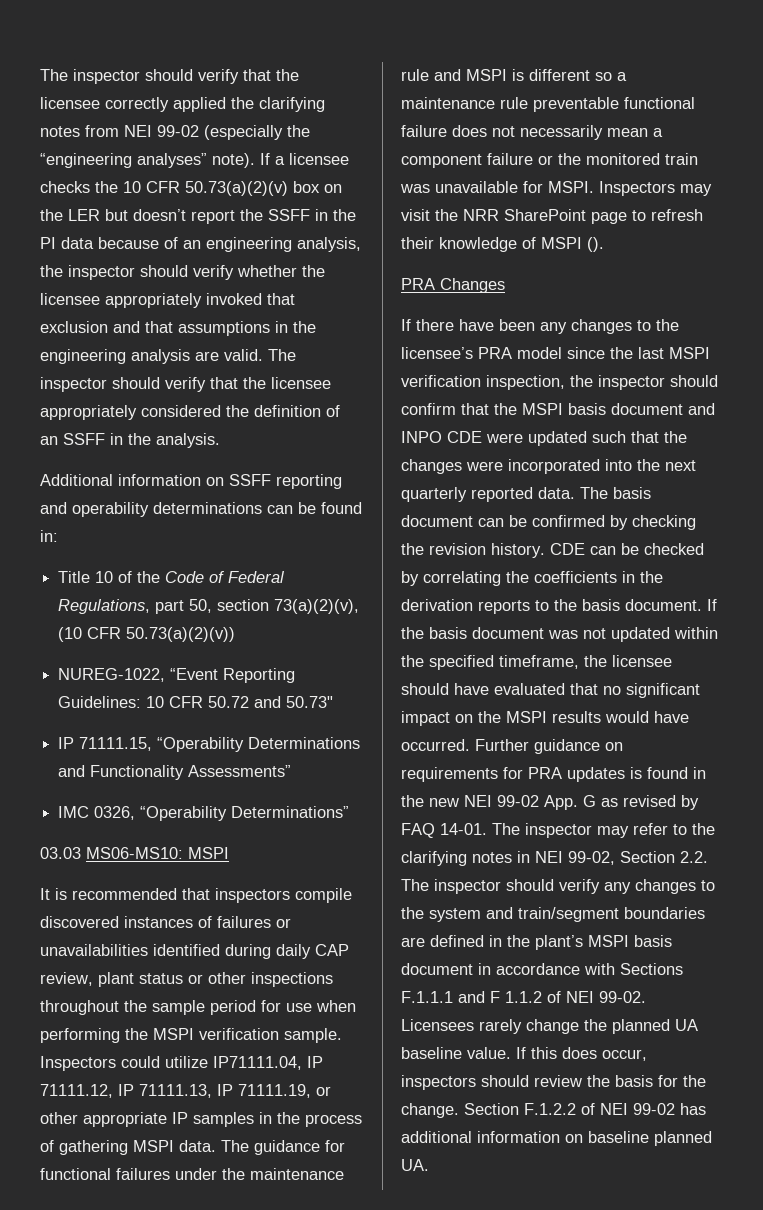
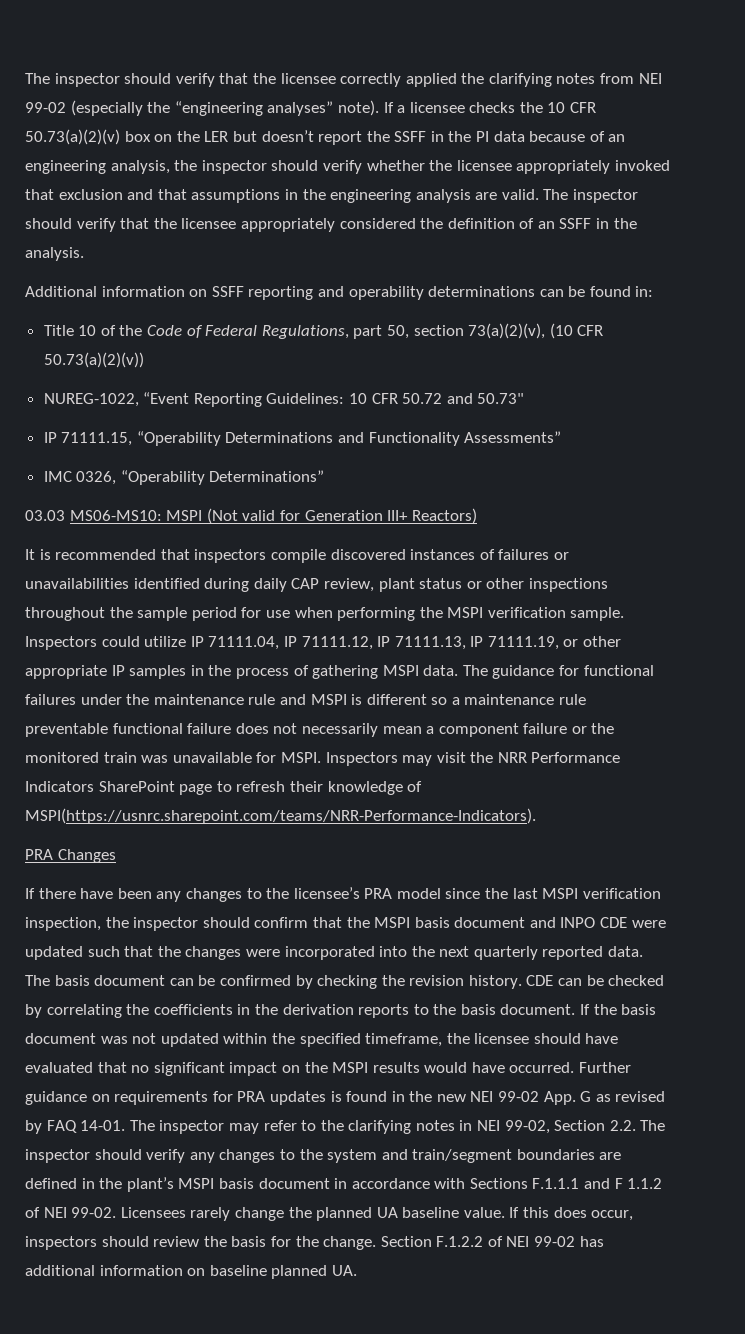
(229, 853) none -> [206,508,477,524] (Not valid for Generation III+ Reactors)
[213,1056,302,1070] IP71111.04, -> [190,636,280,650] IP 71111.04,
(499, 215) none -> [531,752,621,763] [25,781,94,792] Performance Indicators
[541,237,604,252] MSPI (). -> [25,808,536,824] MSPI(https://usnrc.sharepoint.com/teams/NRR-Performance-Indicators).

